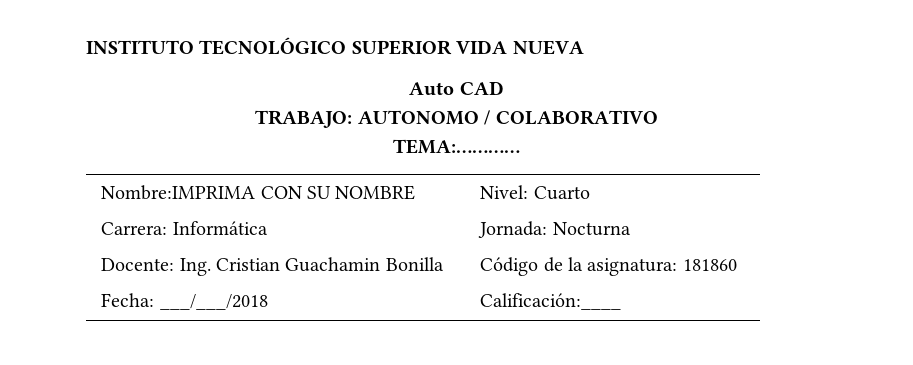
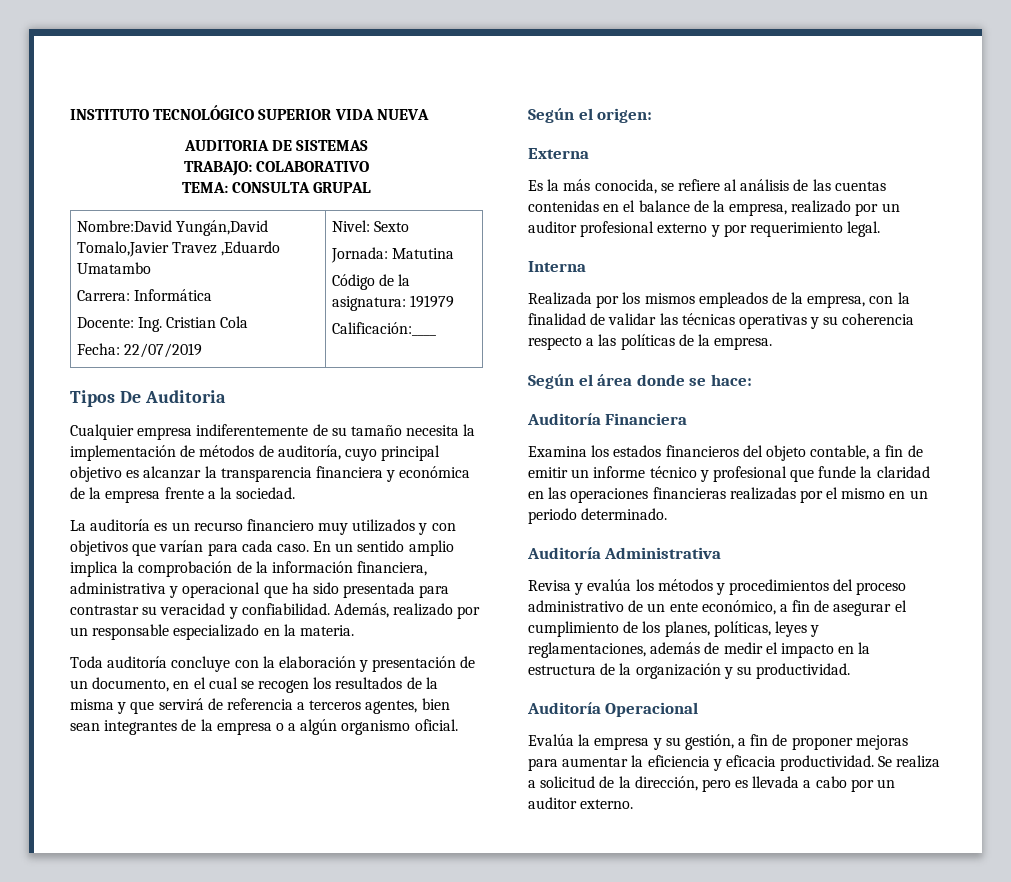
[409,81,504,96] Auto CAD -> [183,140,369,151] AUDITORIA DE SISTEMAS
[357,110,492,125] AUTONOMO / -> (252, 168) none
[393,139,520,154] [101,185,416,200] TEMA:………… // Nombre:IMPRIMA CON SU NOMBRE -> [181,182,372,193] [76,220,268,236] [76,241,280,257] [76,262,151,274] TEMA: CONSULTA GRUPAL // Nombre:David Yungán,David Tomalo,Javier Travez ,Eduardo Umatambo
[285,257,444,272] Guachamin Bonilla -> [220,316,249,328] Cola
[159,294,268,310] ___/___/2018 -> [123,343,202,358] 22/07/2019
[533,186,590,200] Cuarto -> [373,221,409,232] Sexto
[552,222,631,236] Nocturna -> [391,248,454,259] Matutina
[682,259,737,271] 181860 -> [409,295,454,308] 191979
(622, 301) none -> [70,390,226,407] [70,424,476,440] [70,445,441,461] [70,466,471,482] [70,487,296,503] [70,519,456,535] [70,540,454,556] [70,561,428,577] [70,582,450,598] [70,603,481,619] [70,624,354,640] [70,656,476,672] [70,677,438,693] [70,698,450,714] [70,719,458,735] [528,108,653,123] [528,148,589,159] [528,179,886,194] [528,200,900,216] [528,221,881,237] [528,261,586,272] [528,292,910,308] [528,313,915,329] [528,334,773,350] [528,374,752,389] [527,413,688,425] [528,445,923,461] [528,466,930,482] [528,487,928,503] [528,508,668,524] [527,547,722,559] [528,579,907,595] [528,600,907,616] [528,621,820,637] [528,642,871,658] [528,663,851,679] [527,702,699,717] [528,734,908,750] [528,755,941,771] [528,776,896,792] [528,797,634,809] // Tipos De Auditoria // Cualquier empresa indiferentemente de su tamaño necesita la implementación de métodos de auditoría, cuyo principal objetivo es alcanzar la transparencia financiera y económica de la empresa frente a la sociedad. // La auditoría es un recurso financiero muy utilizados y con objetivos que varían para cada caso. En un sentido amplio implica la comprobación de la información financiera, administrativa y operacional que ha sido presentada para contrastar su veracidad y confiabilidad. Además, realizado por un responsable especializado en la materia. // Toda auditoría concluye con la elaboración y presentación de un documento, en el cual se recogen los resultados de la misma y que servirá de referencia a terceros agentes, bien sean integrantes de la empresa o a algún organismo oficial. // Según el origen: // Externa // Es la más conocida, se refiere al análisis de las cuentas contenidas en el balance de la empresa, realizado por un auditor profesional externo y por requerimiento legal. // Interna // Realizada por los mismos empleados de la empresa, con la finalidad de validar las técnicas operativas y su coherencia respecto a las políticas de la empresa. // Según el área donde se hace: // Auditoría Financiera // Examina los estados financieros del objeto contable, a fin de emitir un informe técnico y profesional que funde la claridad en las operaciones financieras realizadas por el mismo en un periodo determinado. // Auditoría Administrativa // Revisa y evalúa los métodos y procedimientos del proceso administrativo de un ente económico, a fin de asegurar el cumplimiento de los planes, políticas, leyes y reglamentaciones, además de medir el impacto en la estructura de la organización y su productividad. // Auditoría Operacional // Evalúa la empresa y su gestión, a fin de proponer mejoras para aumentar la eficiencia y eficacia productividad. Se realiza a solicitud de la dirección, pero es llevada a cabo por un auditor externo.

